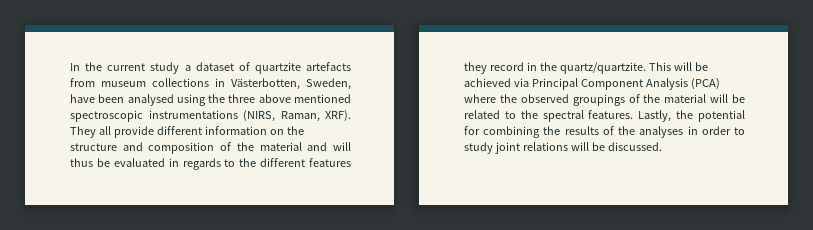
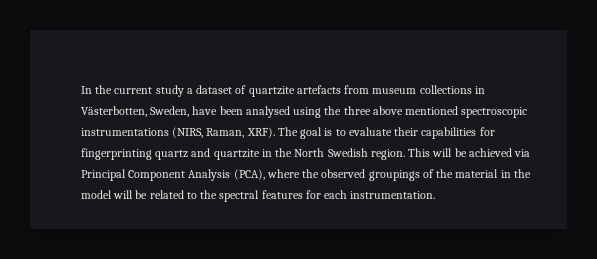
[70,126,304,138] [70,142,352,154] [70,158,351,170] [464,62,646,74] They all provide different information on the structure and composition of the material and will thus be evaluated in regards to the different features they record in the quartz/quartzite. -> [277,127,495,139] [81,148,405,160] The goal is to evaluate their capabilities for fingerprinting quartz and quartzite in the North Swedish region.
[690,78,720,90] (PCA) -> [233,169,265,180] (PCA),
(707, 98) none -> [500,169,531,178] [81,190,112,199] in the model
[588,110,745,122] [464,126,745,138] [464,142,662,154] features. Lastly, the potential for combining the results of the analyses in order to study joint relations will be discussed. -> [261,190,436,199] features for each instrumentation.

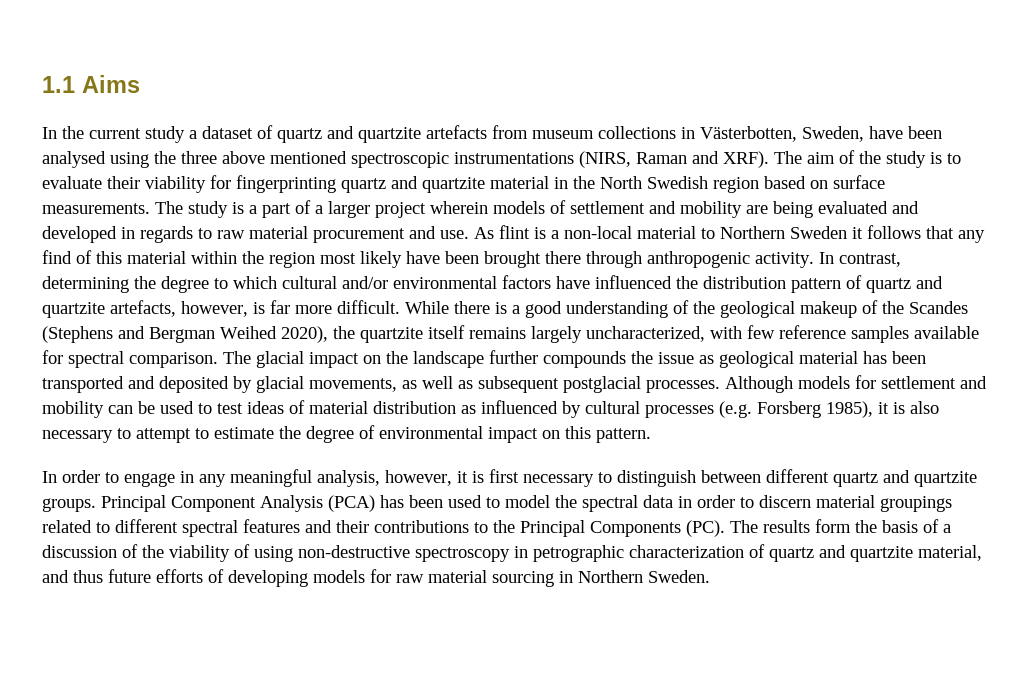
(81, 90) none -> [42,75,140,93] 1.1 Aims //
(247, 89) none -> [277,126,354,143] quartz and
[206,127,323,139] Raman, XRF). The goal -> [636,150,926,168] Raman and XRF). The aim of the study
[421,127,477,139] capabilities -> [145,176,206,193] viability
(260, 154) none -> [490,176,549,189] material
[370,148,531,160] [81,169,531,181] [81,190,436,202] region. This will be achieved via Principal Component Analysis (PCA), where the observed groupings of the material in the model will be related to the spectral features for each instrumentation. -> [713,175,885,193] [42,200,919,218] [42,225,985,243] [42,250,901,268] [42,275,943,293] [42,300,968,318] [42,325,979,343] [42,350,926,368] [42,375,987,393] [42,400,939,418] [42,425,651,443] [42,469,977,487] [42,495,952,512] [42,519,951,537] [42,544,982,562] [42,569,710,587] region based on surface measurements. The study is a part of a larger project wherein models of settlement and mobility are being evaluated and developed in regards to raw material procurement and use. As flint is a non-local material to Northern Sweden it follows that any find of this material within the region most likely have been brought there through anthropogenic activity. In contrast, determining the degree to which cultural and/or environmental factors have influenced the distribution pattern of quartz and quartzite artefacts, however, is far more difficult. While there is a good understanding of the geological makeup of the Scandes (Stephens and Bergman Weihed 2020), the quartzite itself remains largely uncharacterized, with few reference samples available for spectral comparison. The glacial impact on the landscape further compounds the issue as geological material has been transported and deposited by glacial movements, as well as subsequent postglacial processes. Although models for settlement and mobility can be used to test ideas of material distribution as influenced by cultural processes (e.g. Forsberg 1985), it is also necessary to attempt to estimate the degree of environmental impact on this pattern. // In order to engage in any meaningful analysis, however, it is first necessary to distinguish between different quartz and quartzite groups. Principal Component Analysis (PCA) has been used to model the spectral data in order to discern material groupings related to different spectral features and their contributions to the Principal Components (PC). The results form the basis of a discussion of the viability of using non-destructive spectroscopy in petrographic characterization of quartz and quartzite material, and thus future efforts of developing models for raw material sourcing in Northern Sweden.

